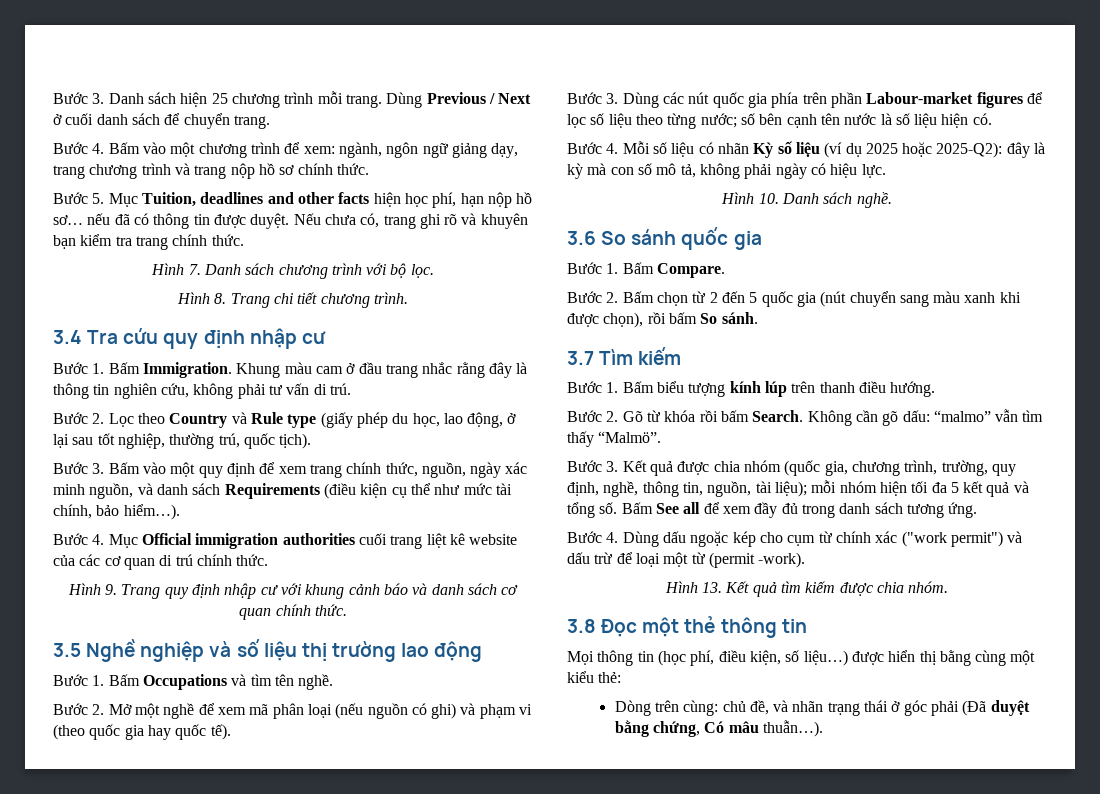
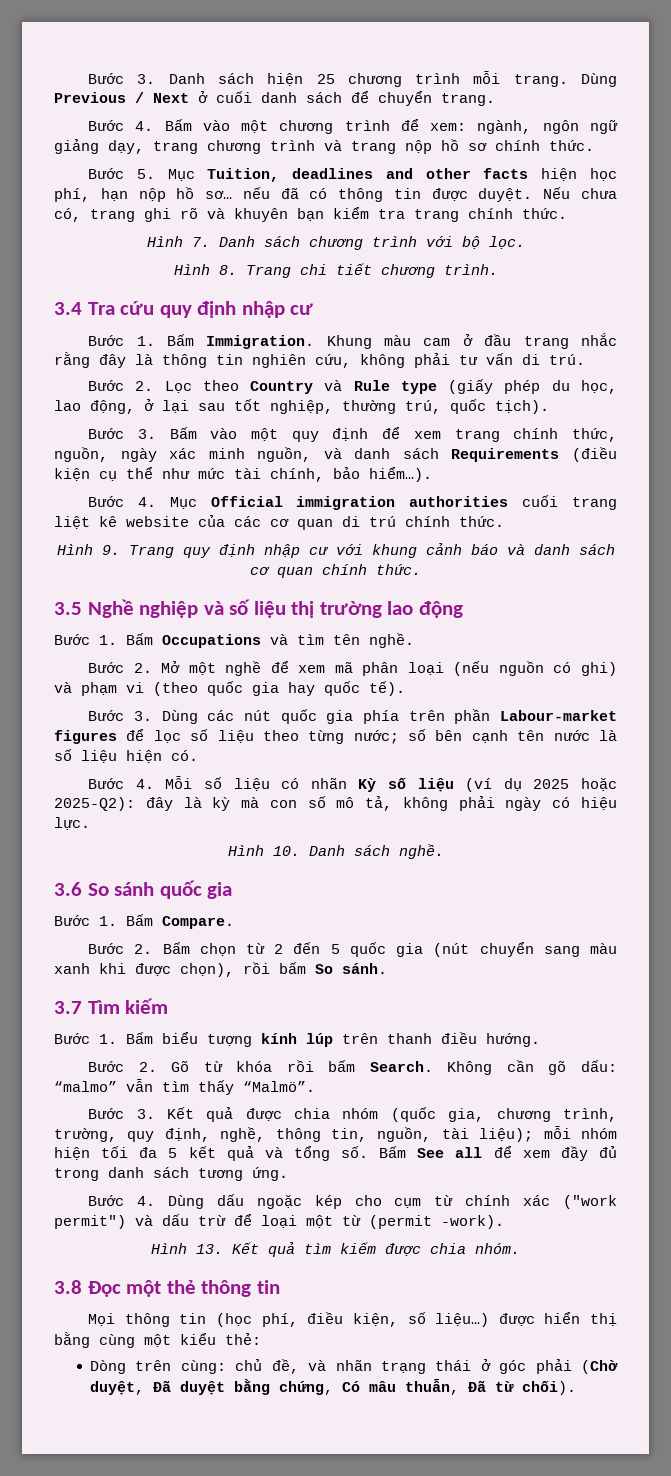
[962,700,987,716] (Đã -> [580,1360,618,1374] [90,1380,172,1395] (Chờ duyệt, Đã
[762,720,823,737] thuẫn…). -> [405,1378,577,1395] thuẫn, Đã từ chối).

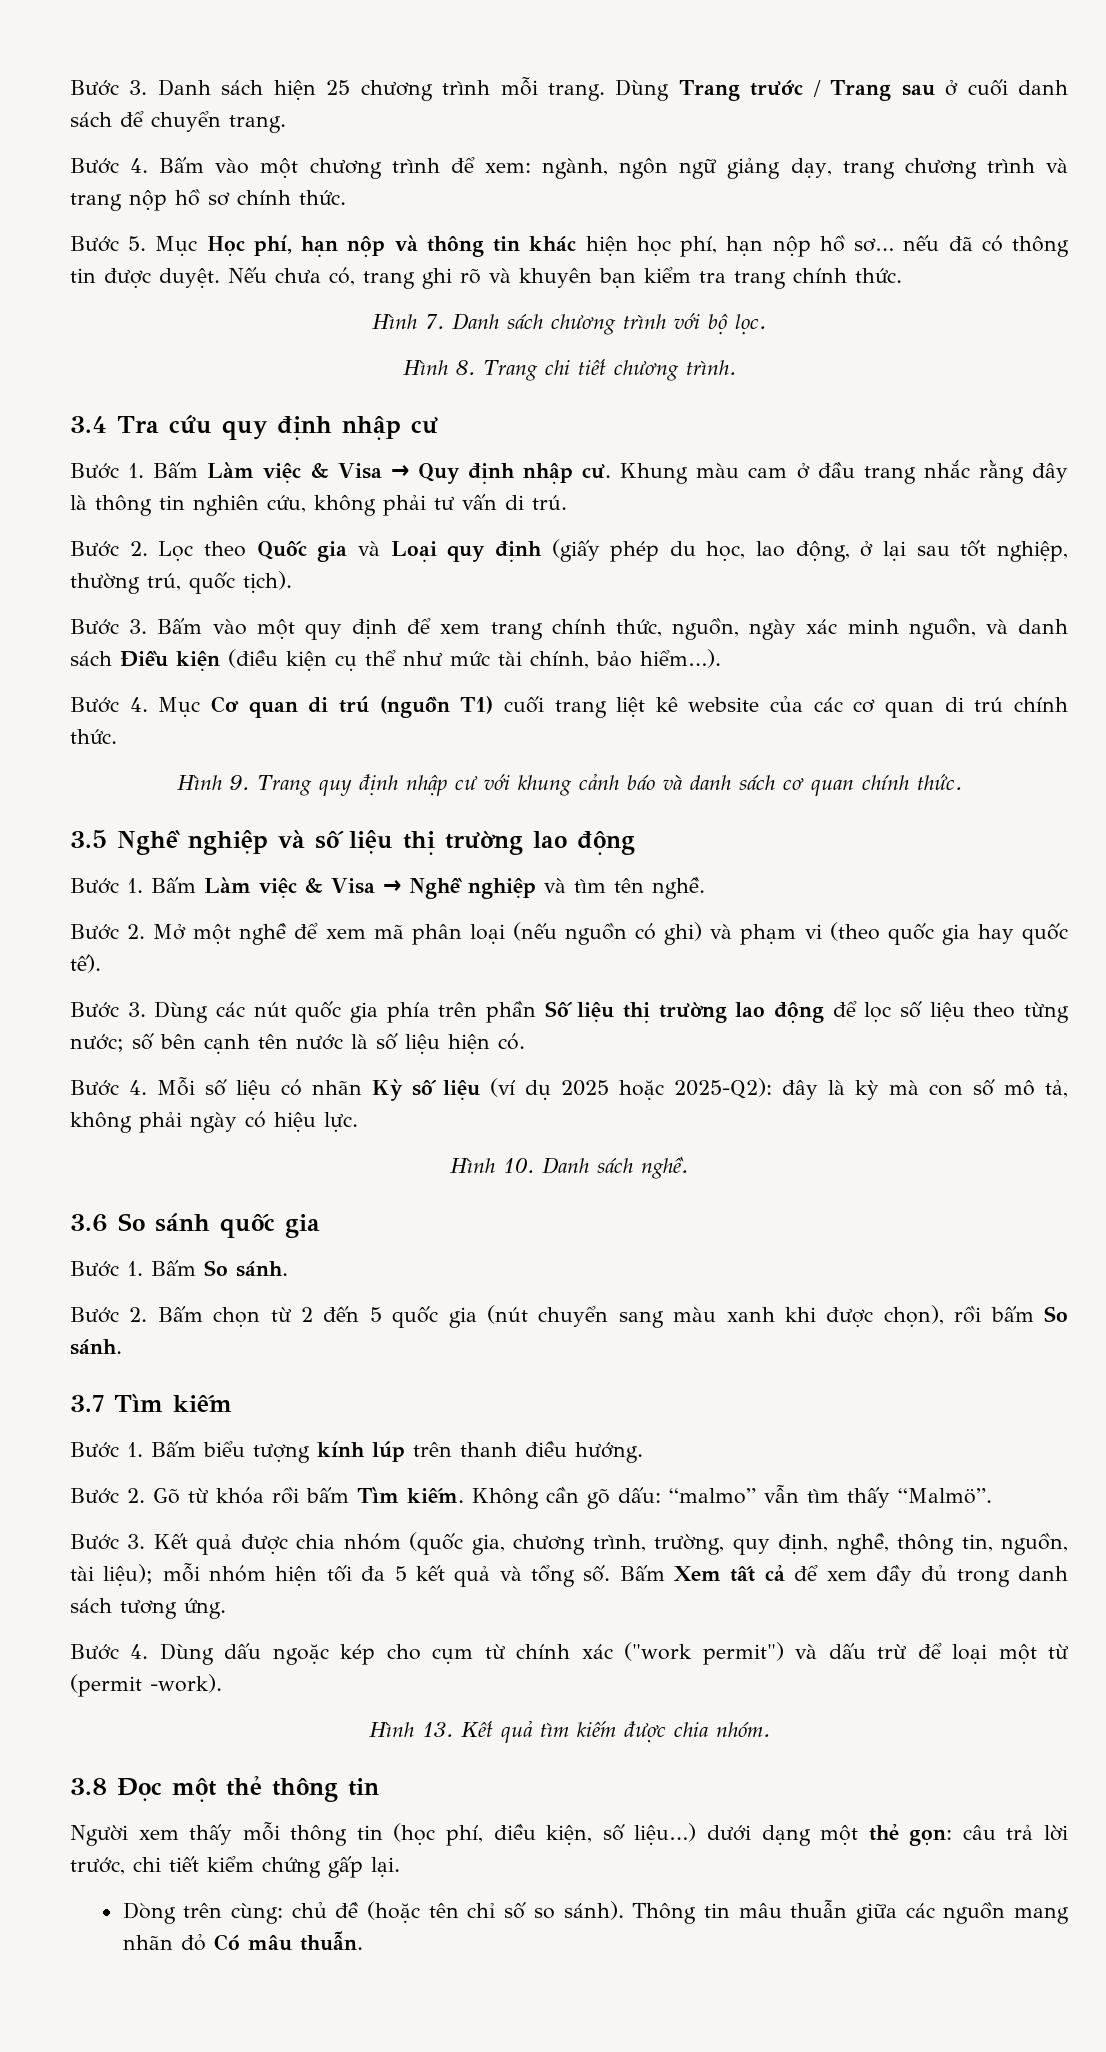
[54,92,189,103] Previous / Next -> [678,80,935,101] Trang trước / Trang sau
[207,168,529,182] Tuition, deadlines and other facts -> [206,235,577,257] Học phí, hạn nộp và thông tin khác
[206,335,315,349] Immigration. -> [207,462,612,484] Làm việc & Visa → Quy định nhập cư.
[250,380,437,394] Country và Rule type -> [256,541,542,562] Quốc gia và Loại quy định
[451,448,560,462] Requirements -> [120,650,220,671] Điều kiện
[210,496,509,510] Official immigration authorities -> [210,696,494,718] Cơ quan di trú (nguồn T1)
[162,634,261,648] Occupations -> [204,877,536,899] Làm việc & Visa → Nghề nghiệp
[500,710,617,721] [54,730,117,744] Labour-market figures -> [544,1001,824,1023] Số liệu thị trường lao động
[162,916,234,929] Compare. -> [204,1260,288,1277] So sánh.
[369,1061,433,1072] Search. -> [357,1487,464,1503] Tìm kiếm.
[417,1147,483,1158] See all -> [674,1565,785,1582] Xem tất cả
[88,1313,116,1326] Mọi -> [70,1822,280,1846] Người xem thấy mỗi
[498,1312,617,1326] [54,1331,261,1348] [90,1359,618,1374] [90,1378,577,1395] được hiển thị bằng cùng một kiểu thẻ: // Dòng trên cùng: chủ đề, và nhãn trạng thái ở góc phải (Chờ duyệt, Đã duyệt bằng chứng, Có mâu thuẫn, Đã từ chối). -> [706,1824,1068,1846] [70,1856,400,1878] [122,1900,1069,1924] [122,1931,363,1951] dưới dạng một thẻ gọn: câu trả lời trước, chi tiết kiểm chứng gấp lại. // Dòng trên cùng: chủ đề (hoặc tên chỉ số so sánh). Thông tin mâu thuẫn giữa các nguồn mang nhãn đỏ Có mâu thuẫn.

